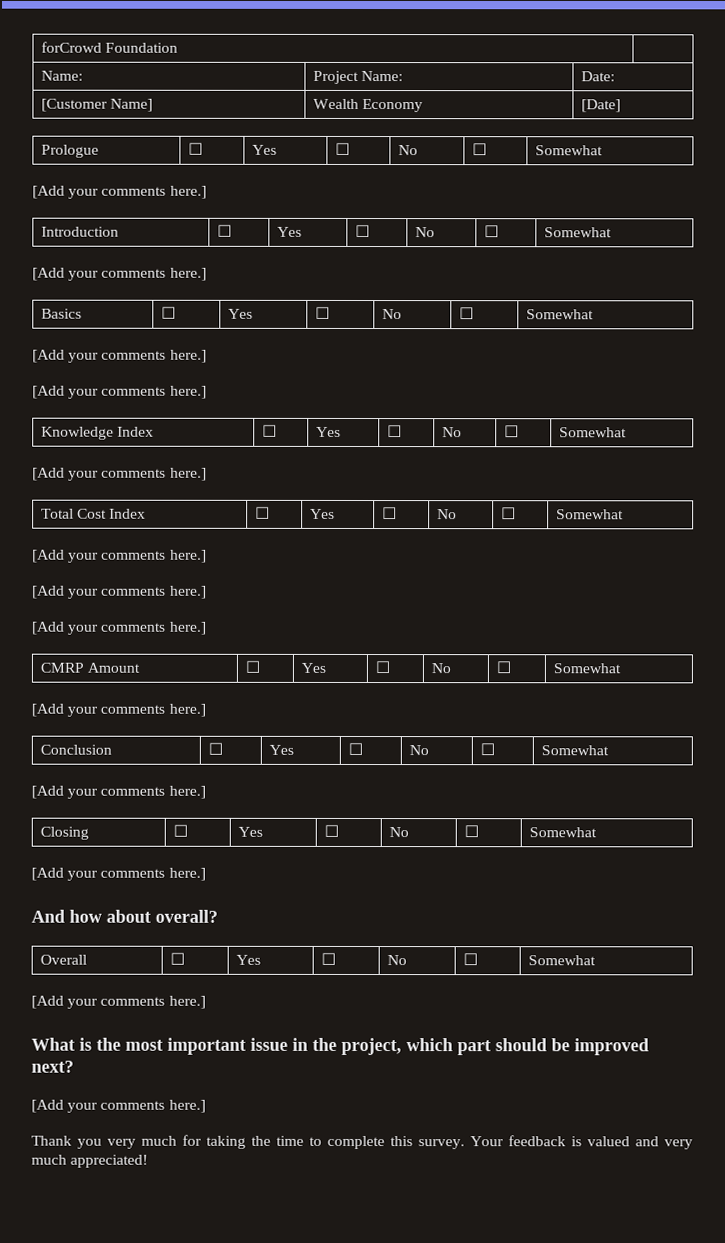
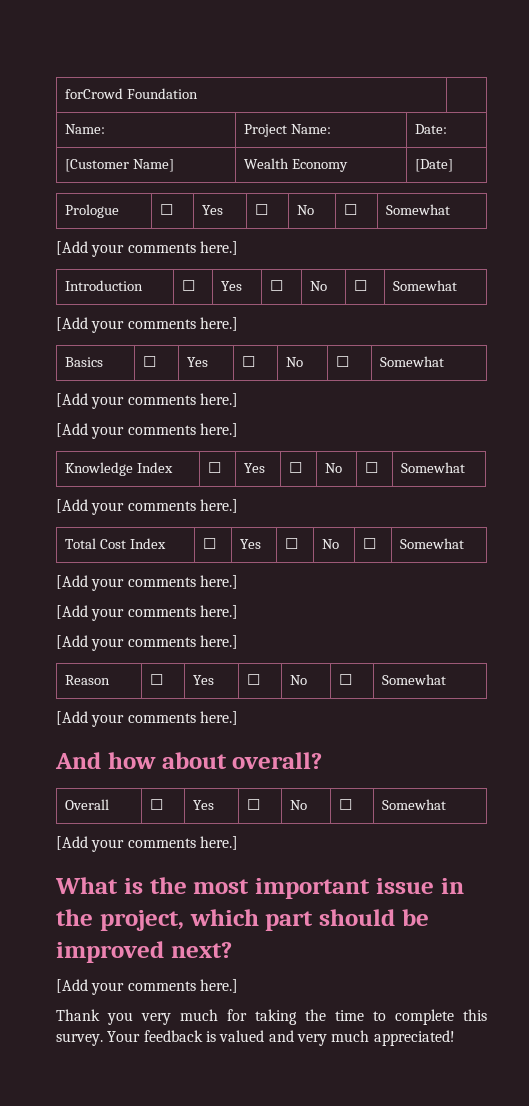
[39,662,140,673] [244,660,260,673] [300,662,326,673] [374,661,390,674] [430,663,451,674] [495,661,511,674] [552,663,621,674] [31,703,206,717] [39,744,112,755] [207,742,223,755] [268,744,294,755] [347,742,363,756] [408,745,429,756] [479,743,495,756] [540,745,609,756] [31,785,206,799] [39,826,89,840] CMRP Amount | ☐ | Yes | ☐ | No | ☐ | Somewhat // [Add your comments here.] // Conclusion | ☐ | Yes | ☐ | No | ☐ | Somewhat // [Add your comments here.] // Closing -> [64,675,110,685] Reason

